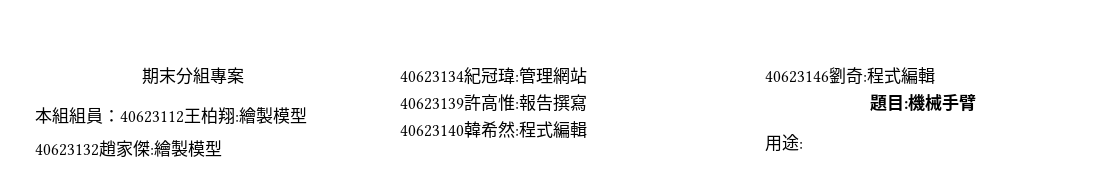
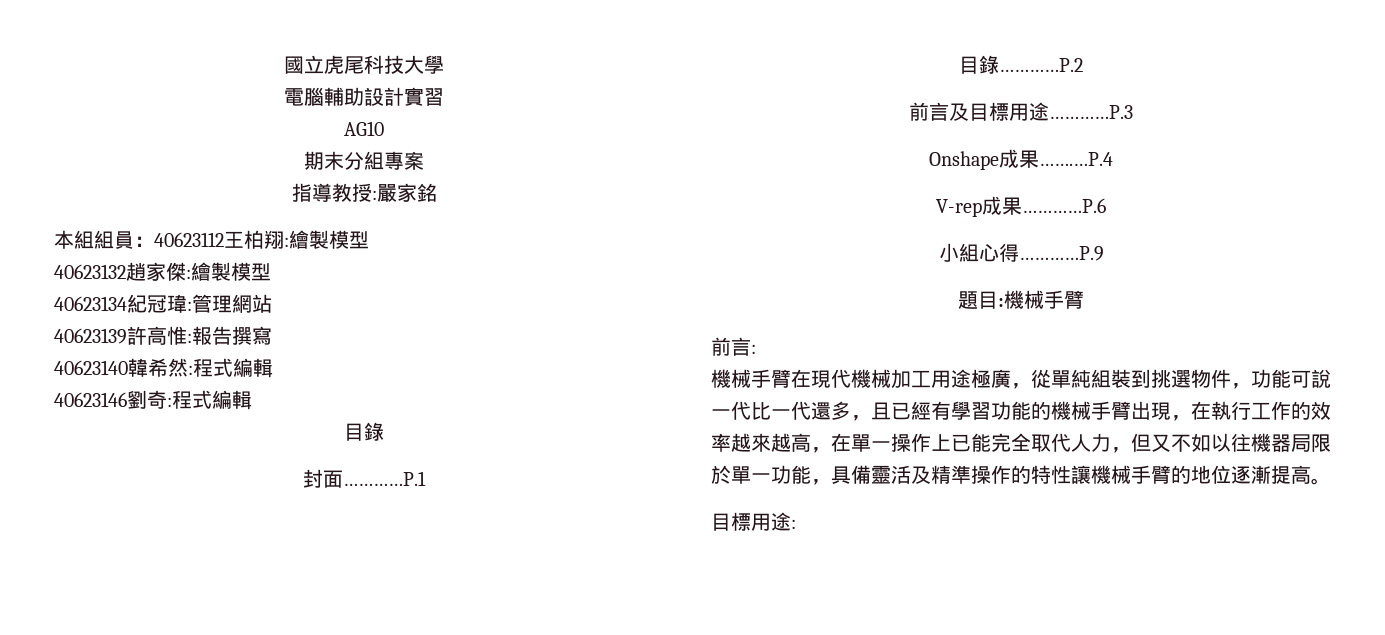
(142, 76) none -> [284,55,444,74] [284,87,444,106] [344,121,384,136] 國立虎尾科技大學 // 電腦輔助設計實習 // AG10 //
(244, 75) none -> [291,183,437,202] // 指導教授:嚴家銘
[870,93,976,112] 題目:機械手臂 // -> [344,422,384,441] [303,469,426,488] [959,55,1083,74] [909,102,1133,121] [929,149,1113,170] [936,196,1106,217] [938,243,1104,262] [958,290,1084,309] [711,337,756,356] [711,369,1331,389] [711,401,1331,421] [711,433,1331,453] [711,465,1331,485] [711,512,751,531] 目錄 // 封面…………P.1 // 目錄…………P.2 // 前言及目標用途…………P.3 // Onshape成果…….…P.4 // V-rep成果…………P.6 // 小組心得…………P.9 // 題目:機械手臂 // 前言: // 機械手臂在現代機械加工用途極廣，從單純組裝到挑選物件，功能可說一代比一代還多，且已經有學習功能的機械手臂出現，在執行工作的效率越來越高，在單一操作上已能完全取代人力，但又不如以往機器局限於單一功能，具備靈活及精準操作的特性讓機械手臂的地位逐漸提高。 // 目標

